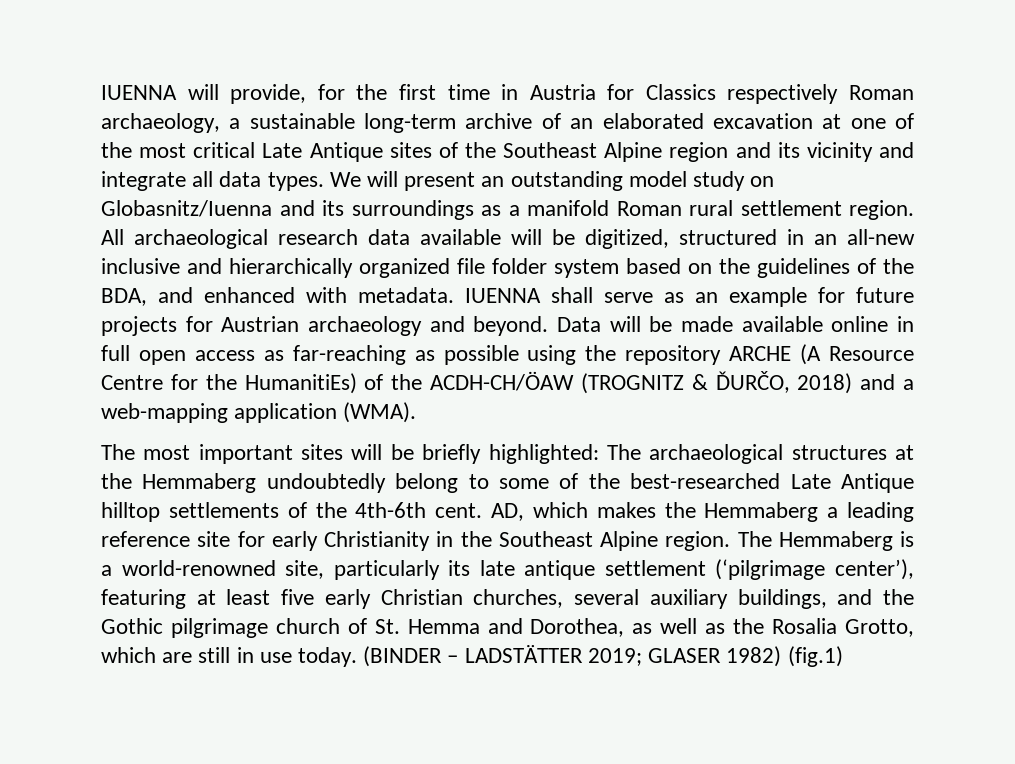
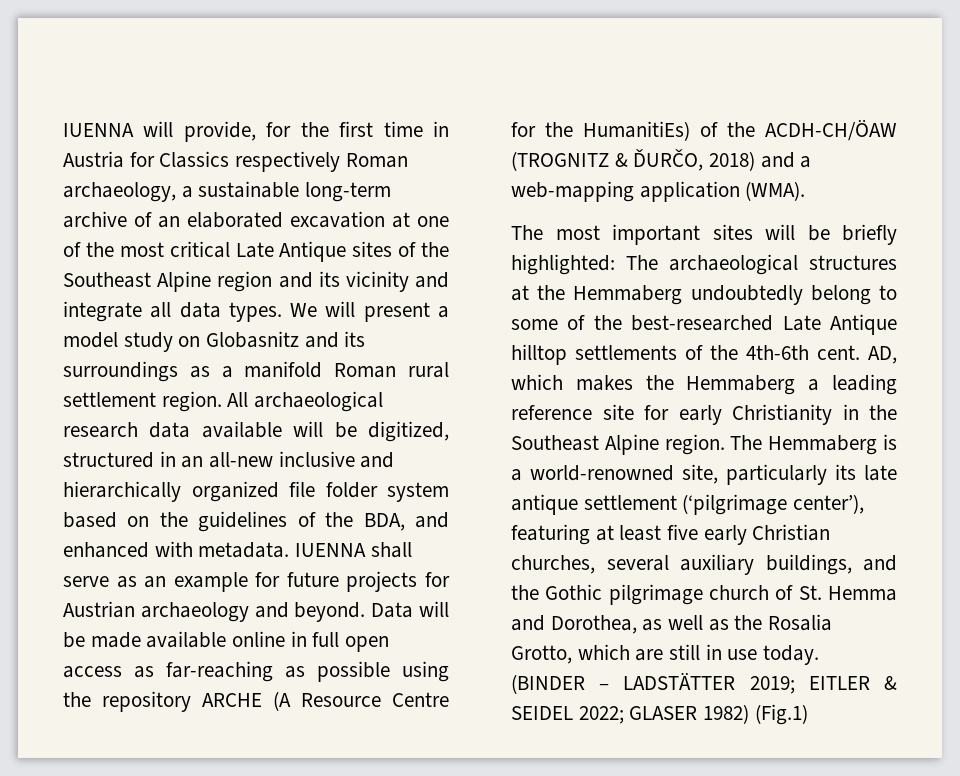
[481,171,623,191] an outstanding -> [438,306,449,318] a
[101,200,272,217] Globasnitz/Iuenna -> [206,331,300,348] Globasnitz
(642, 657) none -> [808,676,897,690] [511,706,624,724] EITLER & SEIDEL 2022;
[787,646,843,667] (fig.1) -> [754,704,808,725] (Fig.1)

